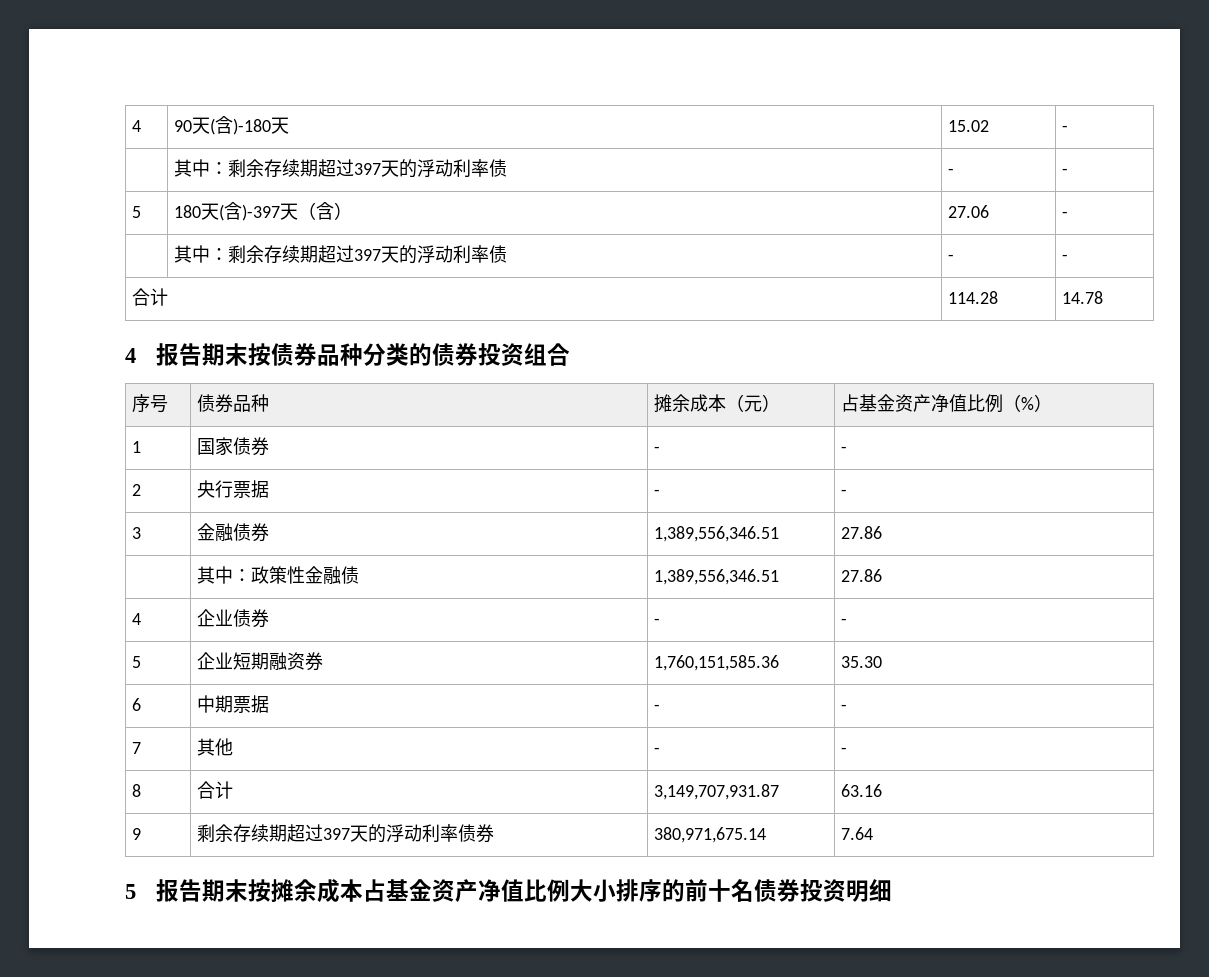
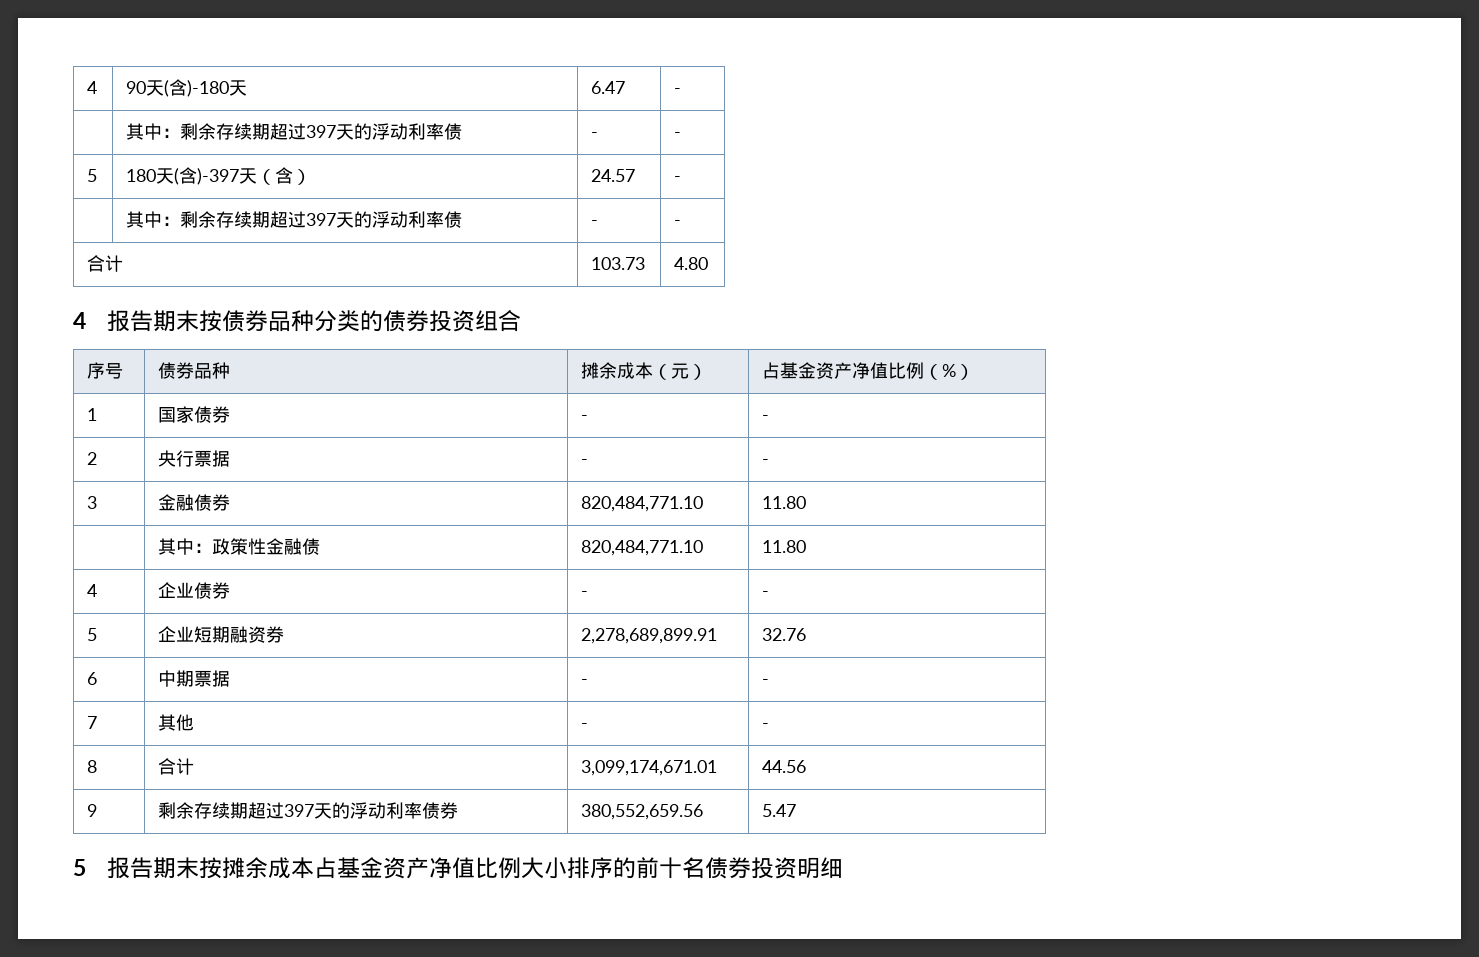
[948,120,990,132] 15.02 -> [591,81,626,94] 6.47
[948,205,990,218] 27.06 -> [591,169,636,182] 24.57
[948,291,999,304] [1062,291,1104,304] 114.28 | 14.78 -> [591,257,646,270] [674,257,709,270] 103.73 | 4.80
[654,526,780,542] [841,526,883,539] 1,389,556,346.51 | 27.86 -> [581,496,704,512] [762,496,807,509] 820,484,771.10 | 11.80
[654,569,780,585] [841,569,883,582] 1,389,556,346.51 | 27.86 -> [581,540,704,556] [762,540,807,553] 820,484,771.10 | 11.80
[654,655,780,671] [841,656,883,668] 1,760,151,585.36 | 35.30 -> [581,628,718,644] [762,628,807,641] 2,278,689,899.91 | 32.76
[654,784,780,800] [841,784,883,797] 3,149,707,931.87 | 63.16 -> [581,760,718,776] [762,760,807,773] 3,099,174,671.01 | 44.56
[654,827,767,843] [841,827,874,840] 380,971,675.14 | 7.64 -> [581,804,704,820] [762,804,797,817] 380,552,659.56 | 5.47

